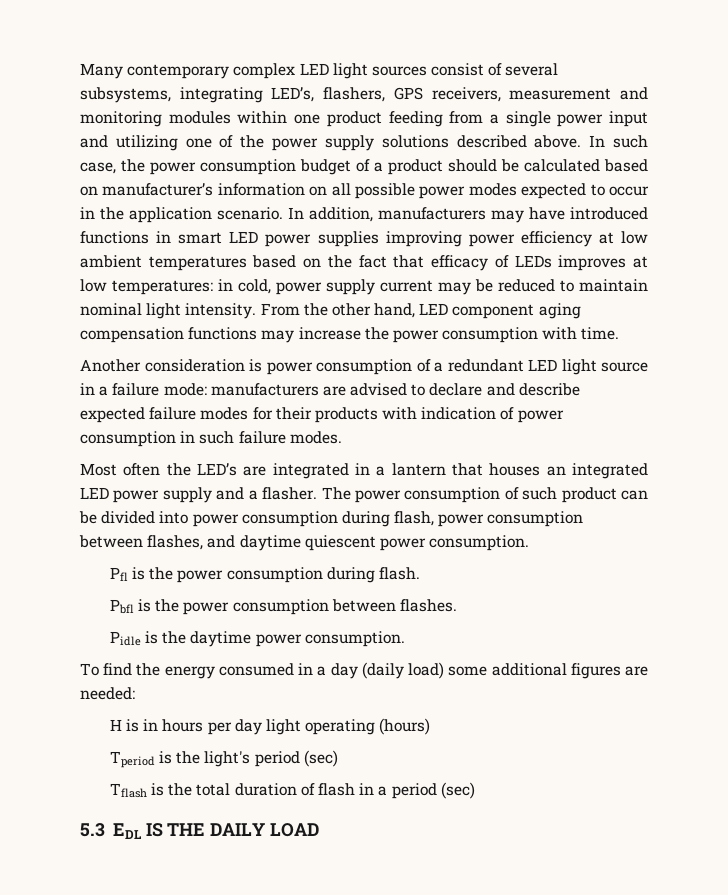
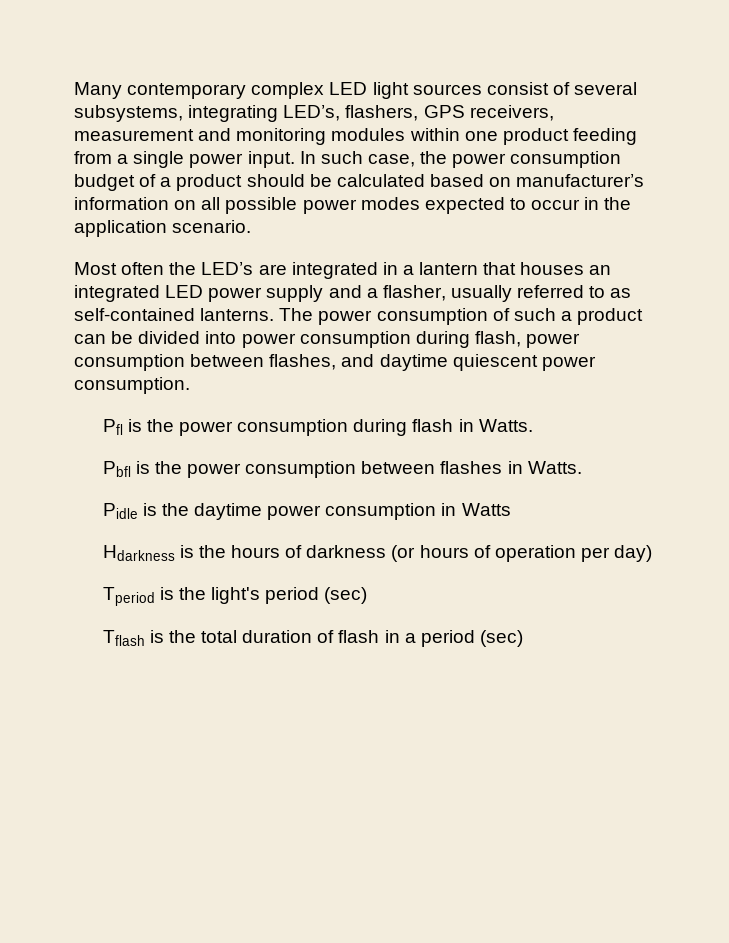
[609,111,648,127] [80,135,582,151] input and utilizing one of the power supply solutions described above. -> [247,151,295,168] input.
[288,207,648,223] [80,231,649,247] [80,255,649,271] [80,279,648,295] [80,303,581,319] [80,327,620,343] [80,359,648,375] [80,383,580,396] [80,407,564,423] [80,431,342,447] In addition, manufacturers may have introduced functions in smart LED power supplies improving power efficiency at low ambient temperatures based on the fact that efficacy of LEDs improves at low temperatures: in cold, power supply current may be reduced to maintain nominal light intensity. From the other hand, LED component aging compensation functions may increase the power consumption with time. // Another consideration is power consumption of a redundant LED light source in a failure mode: manufacturers are advised to declare and describe expected failure modes for their products with indication of power consumption in such failure modes. -> (252, 226) none
[262,487,318,500] flasher. -> [382,285,632,302] [74,308,275,321] flasher, usually referred to as self-contained lanterns.
(558, 493) none -> [560,311,572,321] a
[378,567,420,580] flash. -> [412,419,533,432] flash in Watts.
[399,599,457,612] flashes. -> [440,461,582,474] flashes in Watts.
[304,631,405,647] [80,662,648,679] [80,687,135,700] [109,718,431,735] consumption. // To find the energy consumed in a day (daily load) some additional figures are needed: // H is in hours per day light operating (hours) -> [325,503,511,520] [102,545,653,562] consumption in Watts // Hdarkness is the hours of darkness (or hours of operation per day)
[80,823,320,839] // 5.3 EDL IS THE DAILY LOAD -> (523, 638) none

